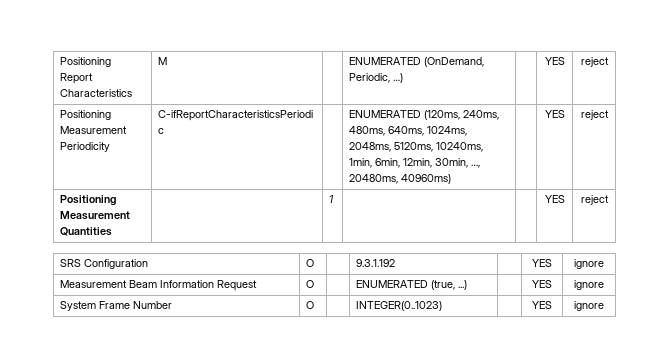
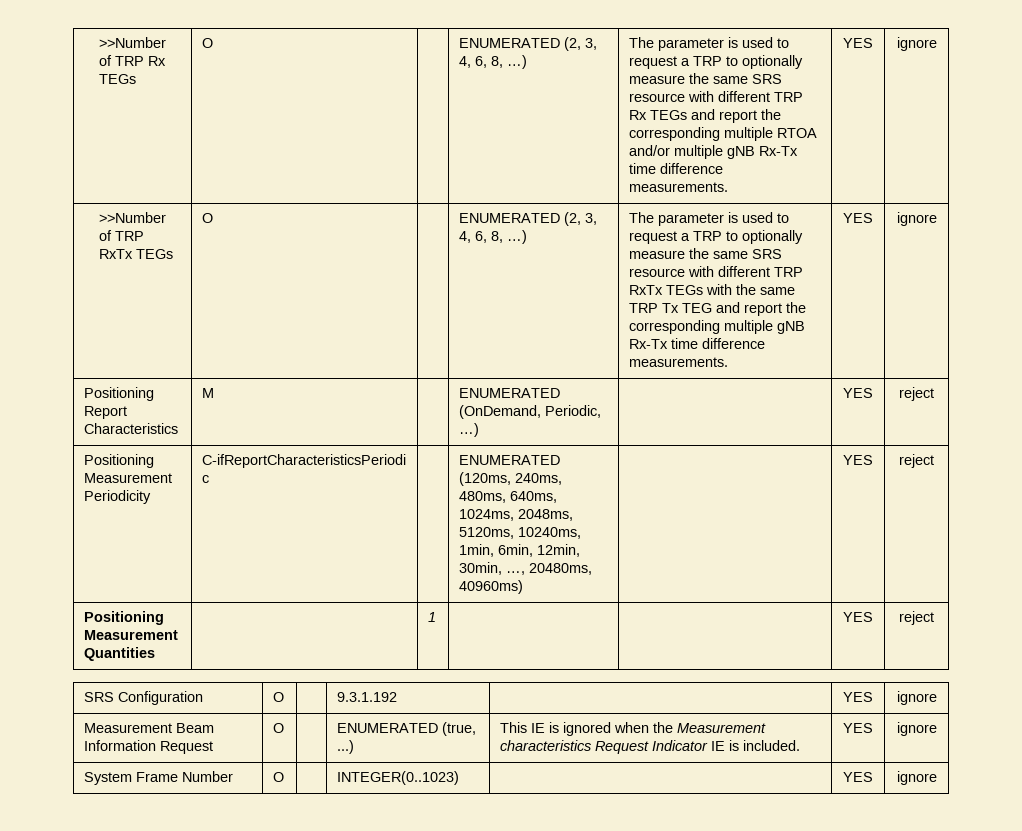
(60, 62) none -> [99,37,167,48] [99,55,167,66] [99,74,137,84] [202,38,214,48] [459,37,598,51] [459,55,528,69] [629,37,790,51] [629,55,804,69] [629,73,783,84] [629,91,804,102] [629,109,782,123] [629,127,818,141] [629,145,799,159] [629,163,724,174] [629,182,729,192] [843,38,873,48] [896,37,937,51] [99,212,167,223] [99,230,145,241] [99,249,174,259] [202,213,214,223] [459,212,598,226] [459,230,528,244] [629,212,790,226] [629,230,804,244] [629,248,783,259] [629,266,804,277] [629,284,796,295] [629,302,807,316] [629,320,806,334] [629,338,766,349] [629,357,729,367] [843,213,873,223] [896,212,937,226] >>Number of TRP Rx TEGs | O | | ENUMERATED (2, 3, 4, 6, 8, …) | The parameter is used to request a TRP to optionally measure the same SRS resource with different TRP Rx TEGs and report the corresponding multiple RTOA and/or multiple gNB Rx-Tx time difference measurements. | YES | ignore // >>Number of TRP RxTx TEGs | O | | ENUMERATED (2, 3, 4, 6, 8, …) | The parameter is used to request a TRP to optionally measure the same SRS resource with different TRP RxTx TEGs with the same TRP Tx TEG and report the corresponding multiple gNB Rx-Tx time difference measurements. | YES | ignore //
(468, 285) none -> [500,722,767,736] [500,740,801,754] This IE is ignored when the Measurement characteristics Request Indicator IE is included.

